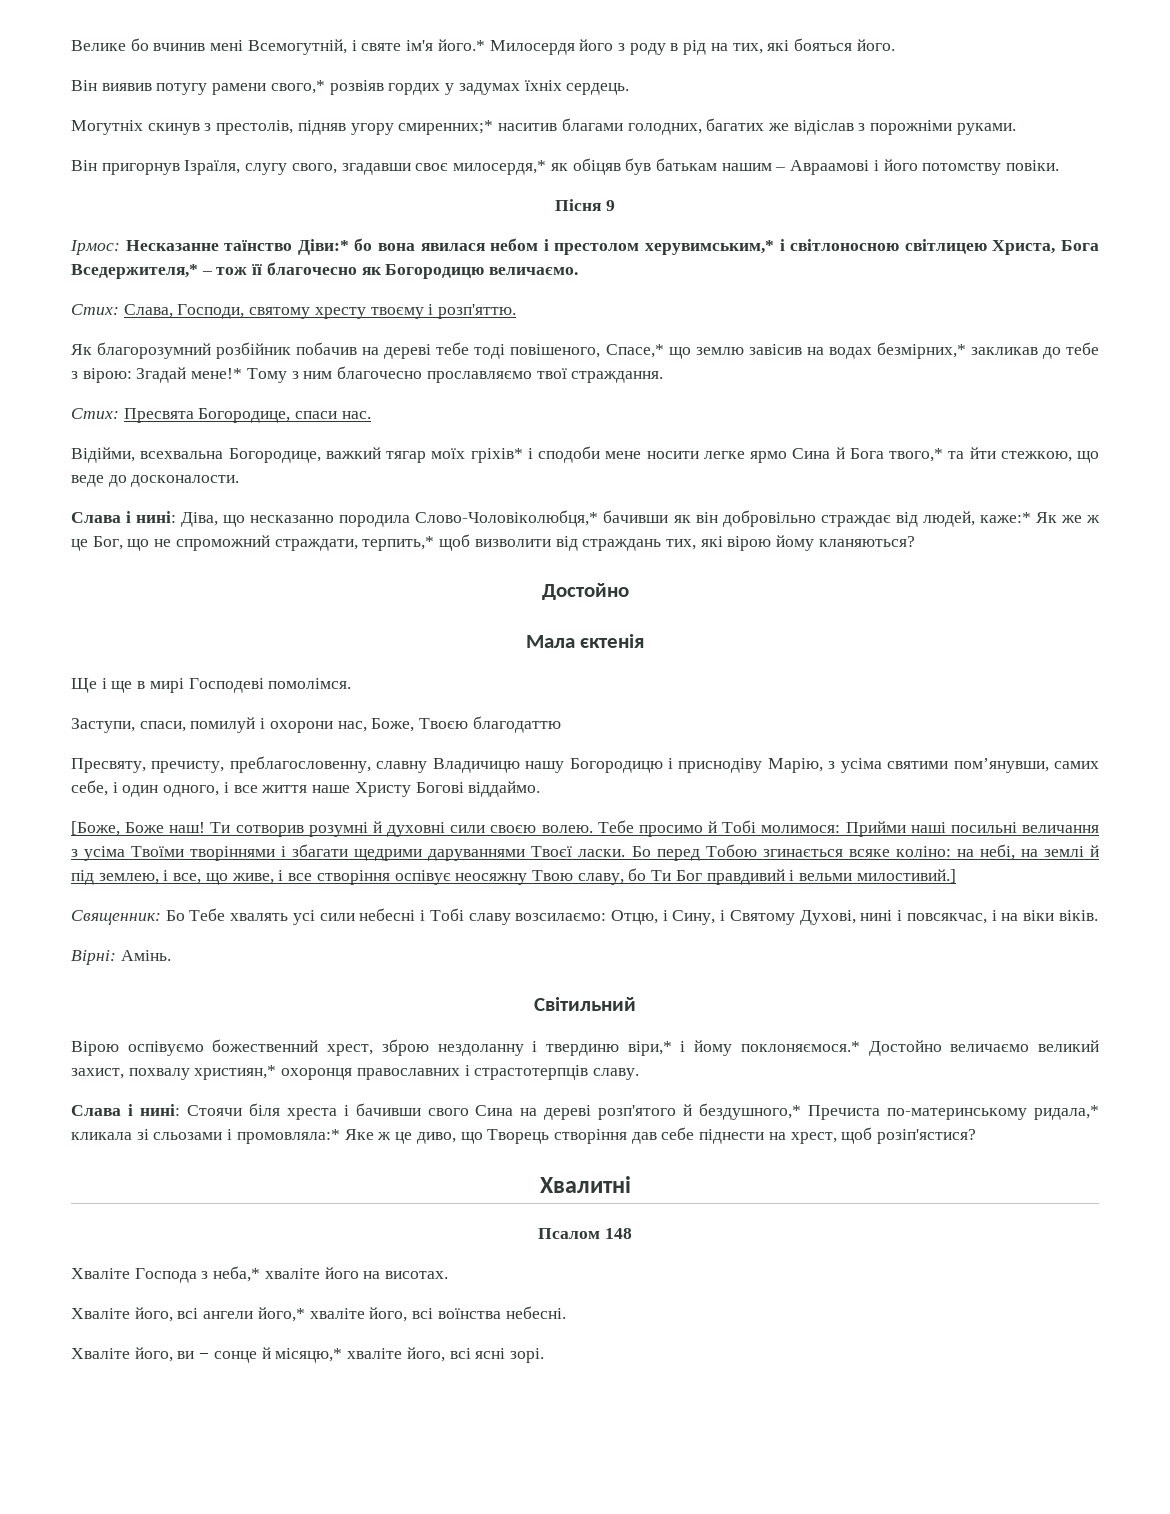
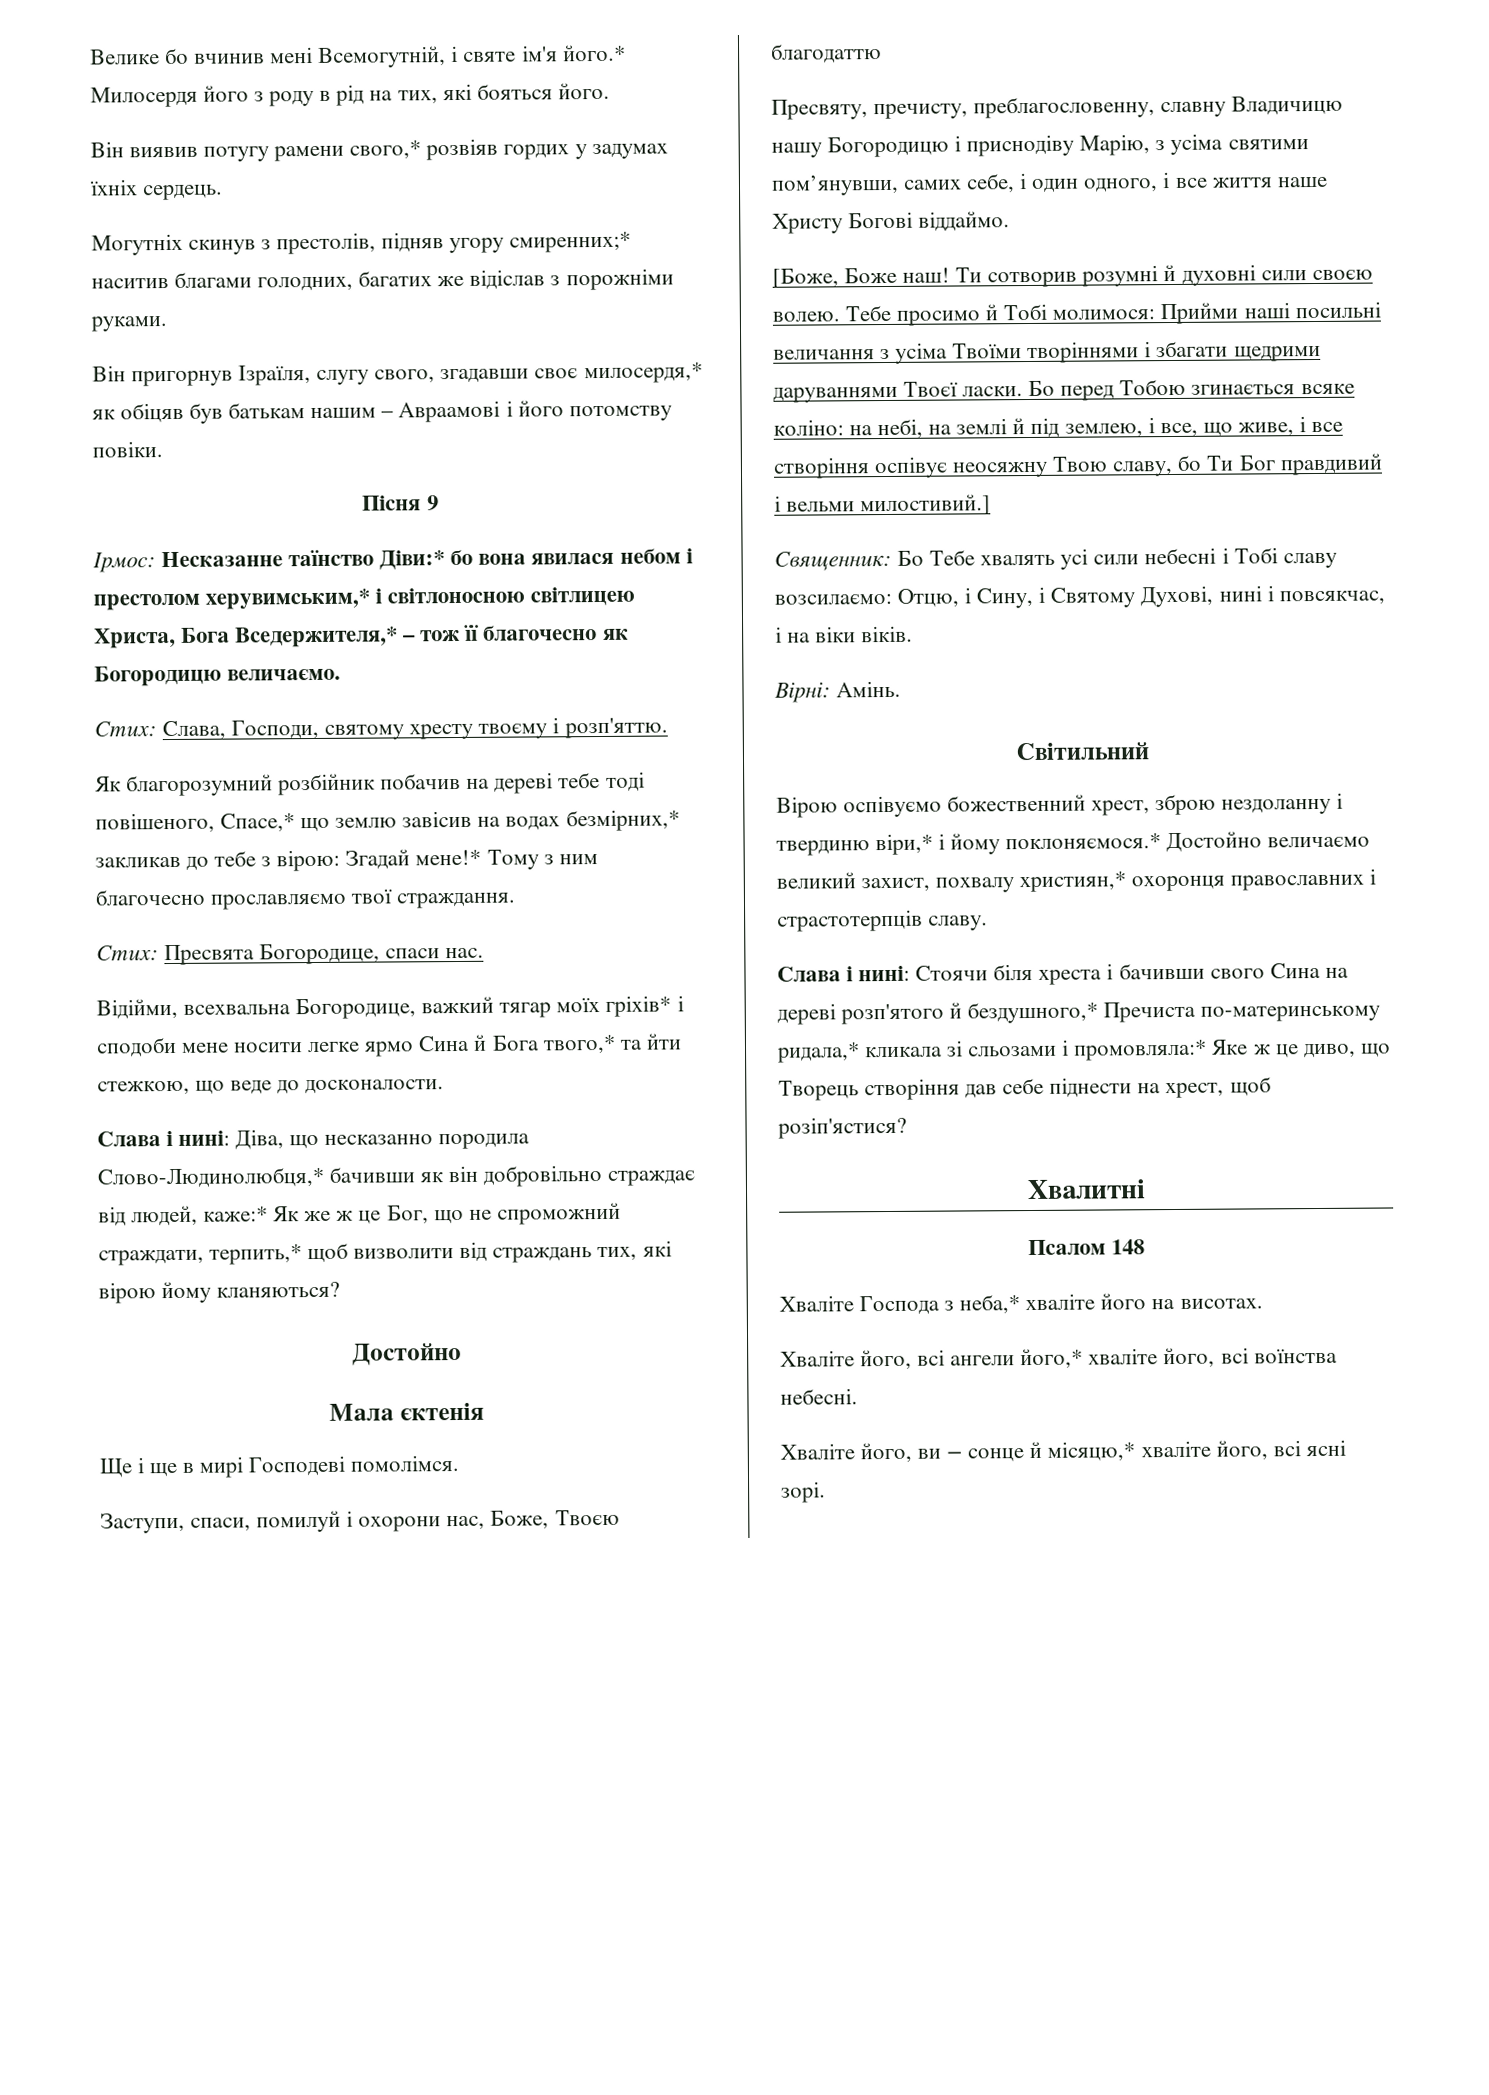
[415,510,599,527] Слово-Чоловіколюбця,* -> [97,1166,324,1189] Слово-Людинолюбця,*

